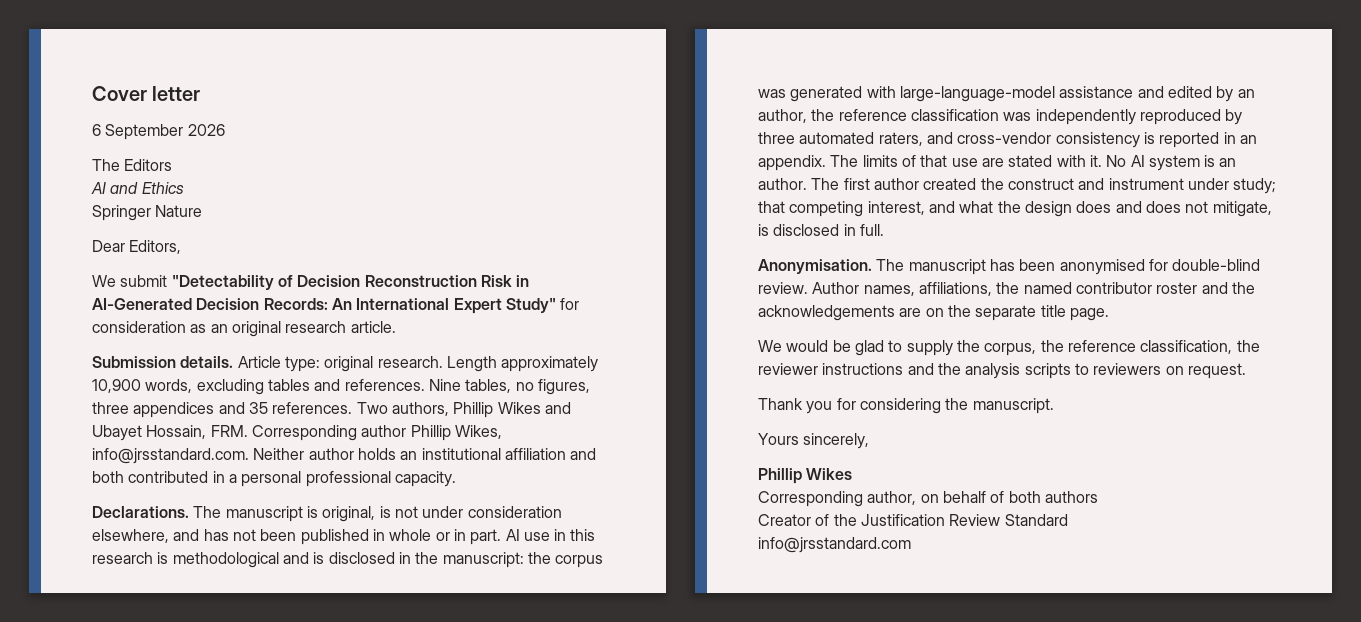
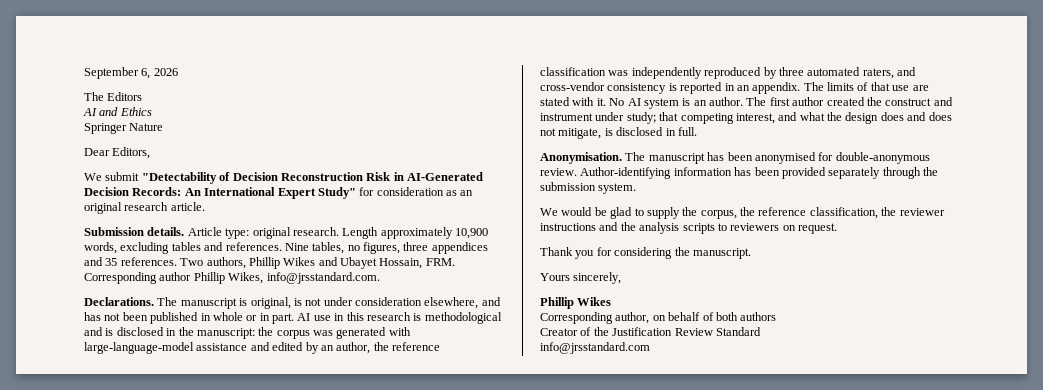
[92,86,201,101] [92,124,184,140] Cover letter // 6 September -> [84,67,151,79] September 6,
[253,448,597,460] [92,471,456,487] Neither author holds an institutional affiliation and both contributed in a personal professional capacity. -> (380, 278) none
[1172,259,1261,271] [758,282,1255,296] [758,305,1109,321] double-blind review. Author names, affiliations, the named contributor roster and the acknowledgements are on the separate title page. -> [835,152,930,164] [540,167,938,179] [540,182,637,194] double-anonymous review. Author-identifying information has been provided separately through the submission system.

